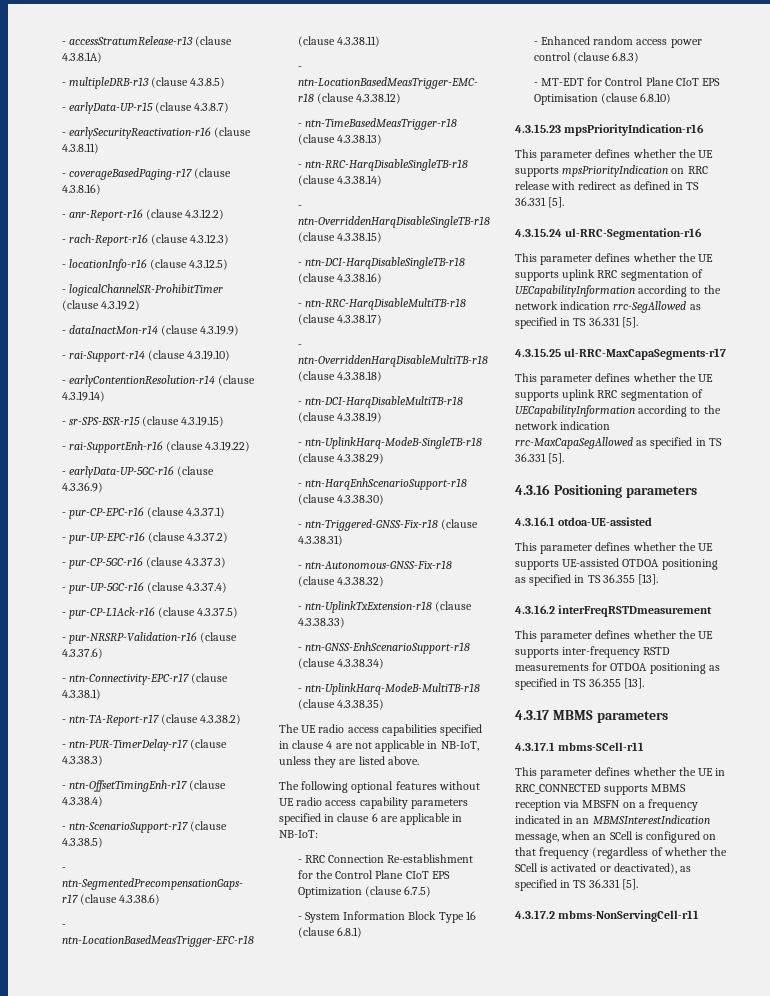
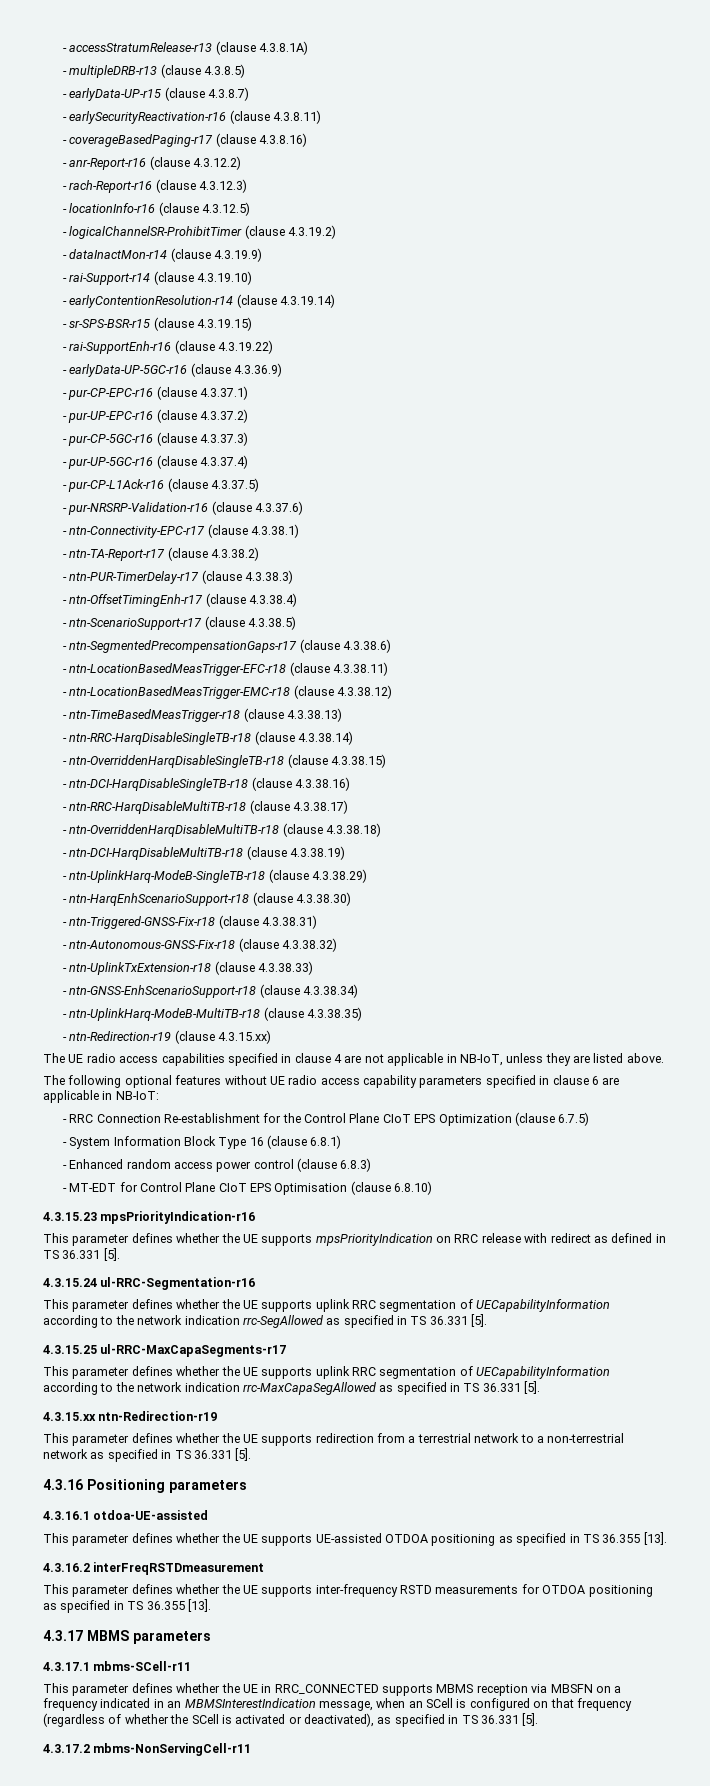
(384, 704) none -> [62,1030,271,1044] // - ntn-Redirection-r19 (clause 4.3.15.xx)
(565, 458) none -> [43,1411,218,1421] [43,1433,625,1446] [43,1448,252,1462] // 4.3.15.xx ntn-Redirection-r19 // This parameter defines whether the UE supports redirection from a terrestrial network to a non-terrestrial network as specified in TS 36.331 [5].

